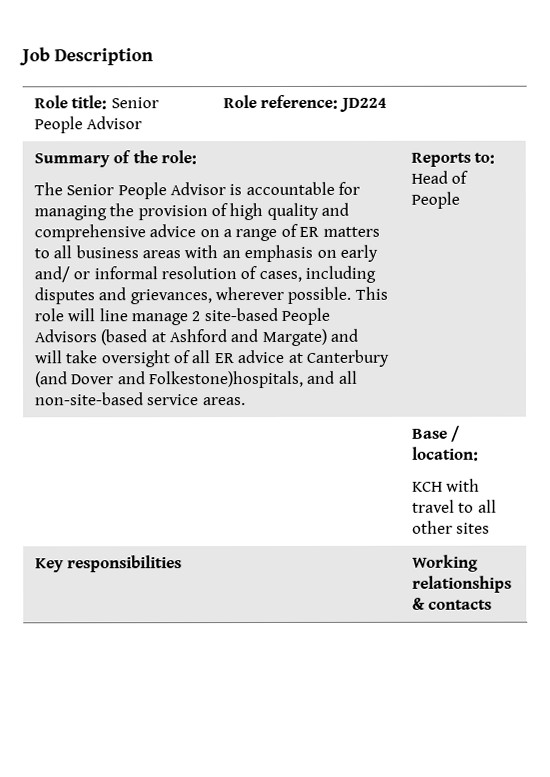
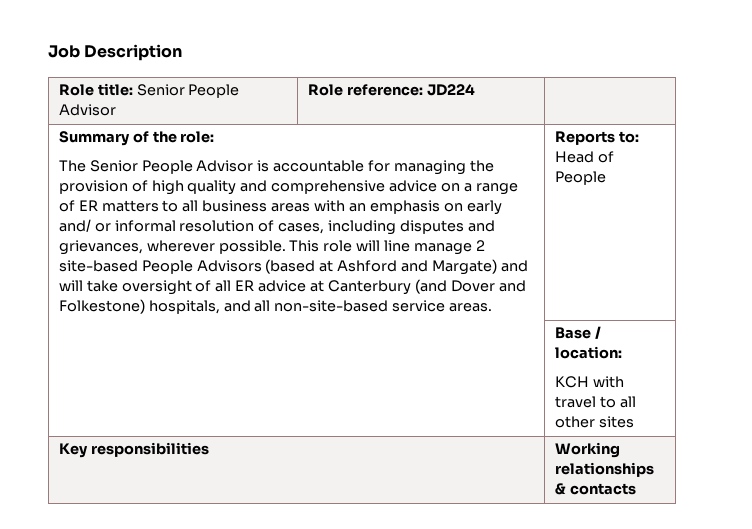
[147,370,303,389] Folkestone)hospitals, -> [58,299,220,314] Folkestone) hospitals,

